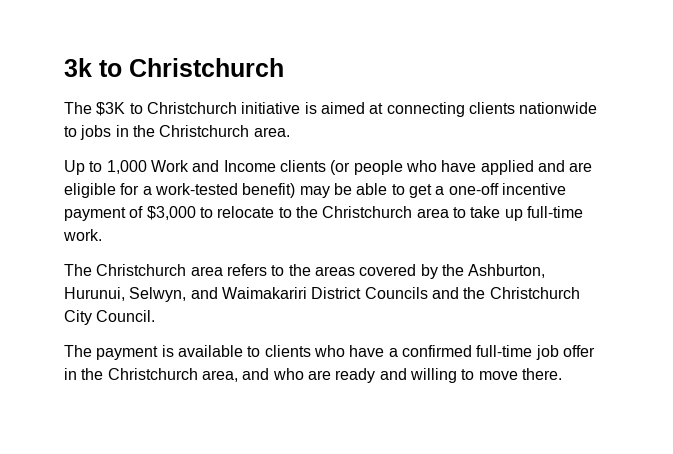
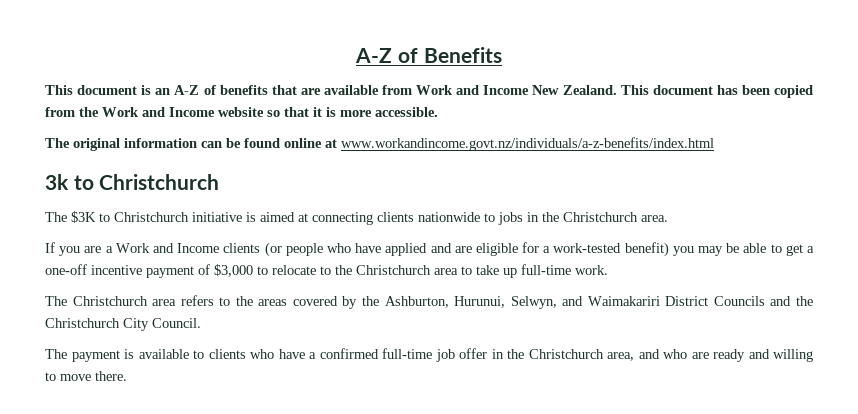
(64, 67) none -> [355,47,502,63] [45,85,814,98] [45,107,438,117] [45,137,714,151] A-Z of Benefits // This document is an A-Z of benefits that are available from Work and Income New Zealand. This document has been copied from the Work and Income website so that it is more accessible. // The original information can be found online at www.workandincome.govt.nz/individuals/a-z-benefits/index.html //
[64,160,147,175] Up to 1,000 -> [45,242,113,256] If you are a
(296, 190) none -> [672,246,694,256] you

